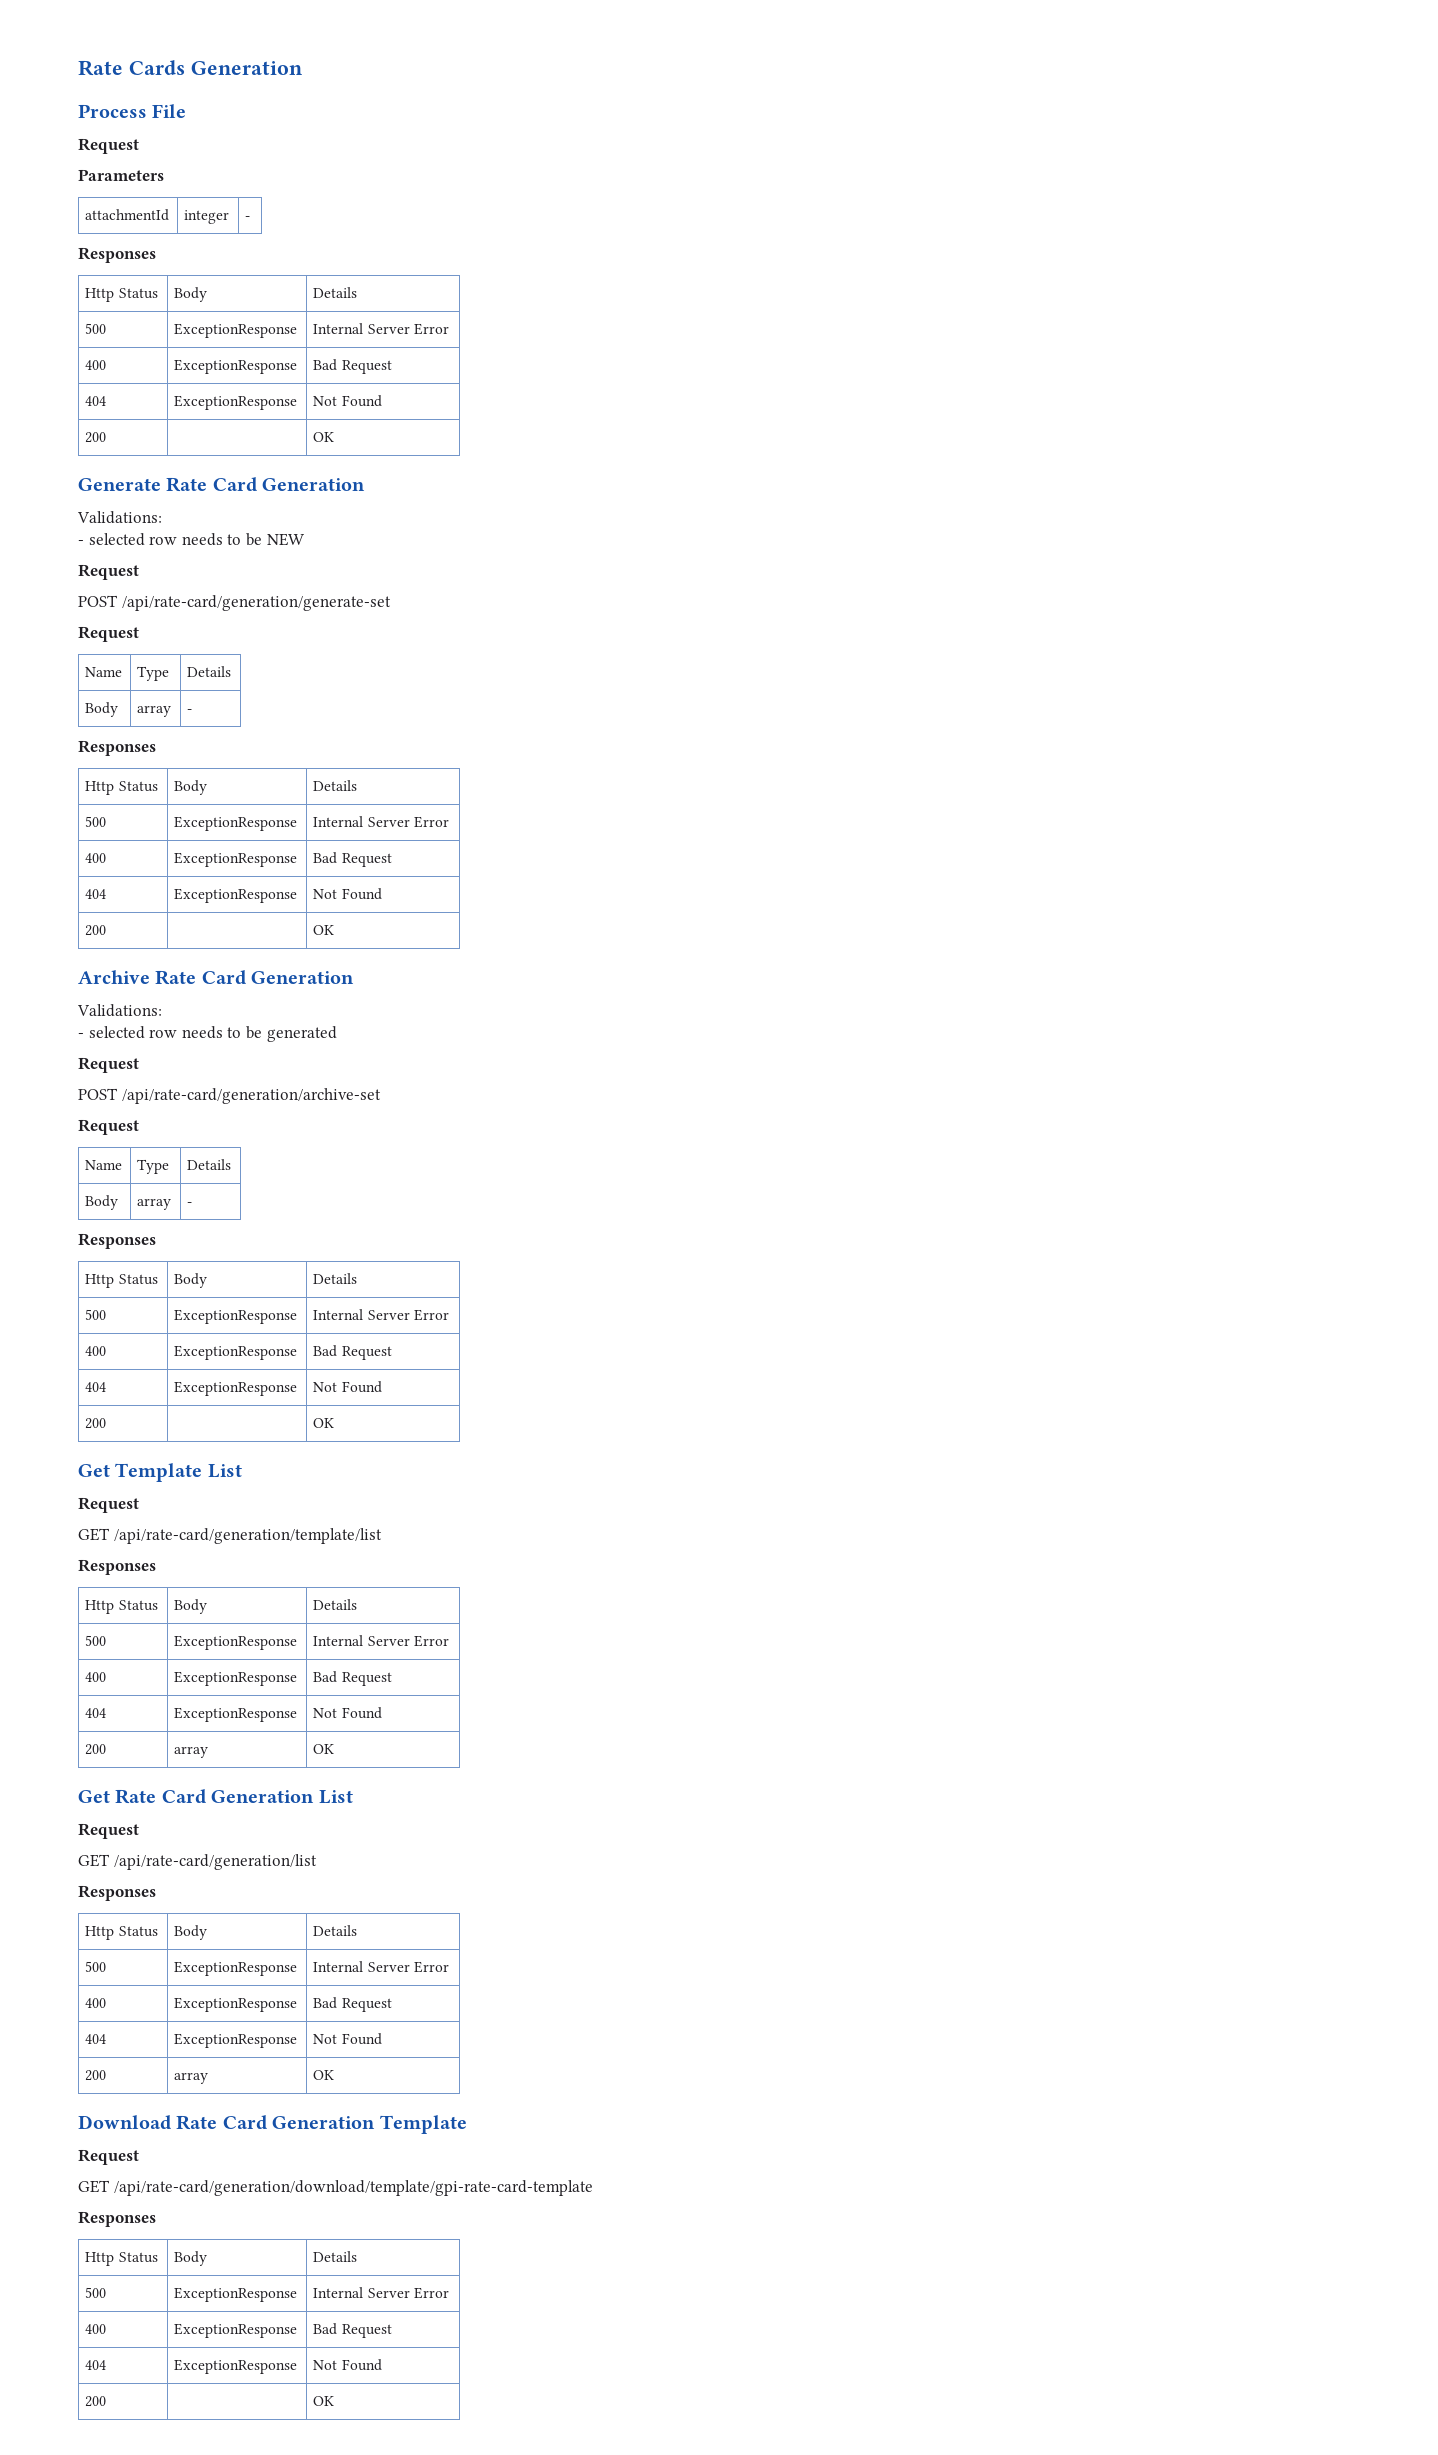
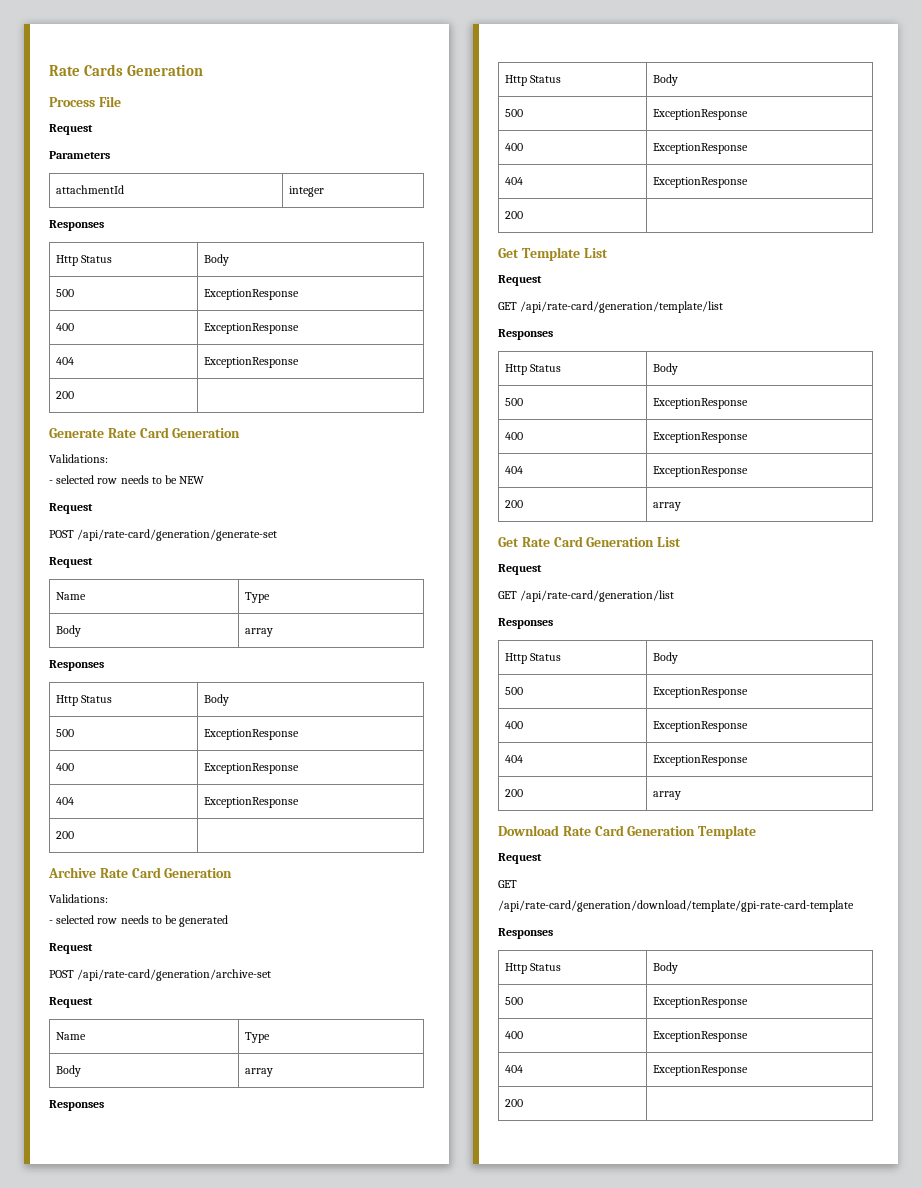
[245,216,251,220] [78,247,156,263] [85,288,158,302] [174,287,208,302] [313,287,358,298] [85,323,107,334] [174,323,298,338] [313,323,449,335] [85,360,107,370] [174,359,298,374] [313,359,392,374] [85,396,107,406] [174,395,298,410] [313,395,382,407] [85,432,107,443] [313,432,335,442] | - // Responses // Http Status | Body | Details // 500 | ExceptionResponse | Internal Server Error // 400 | ExceptionResponse | Bad Request // 404 | ExceptionResponse | Not Found // 200 | | OK -> [49,220,104,231] [55,255,113,266] [203,254,229,266] [55,289,74,297] [203,289,299,300] [55,323,74,331] [203,323,299,334] [55,357,74,365] [203,357,299,368] [55,391,74,399] // Responses // Http Status | Body // 500 | ExceptionResponse // 400 | ExceptionResponse // 404 | ExceptionResponse // 200 |
[187,666,232,677] [85,702,119,717] [137,705,172,717] [187,709,193,713] [78,740,156,756] [85,781,158,795] [174,780,208,795] [313,780,358,791] [85,816,107,827] [174,816,298,831] [313,816,449,828] [85,853,107,863] [174,852,298,867] [313,852,392,867] [85,889,107,899] [174,888,298,903] [313,888,382,900] [85,925,107,936] [313,925,335,935] | Details // Body | array | - // Responses // Http Status | Body | Details // 500 | ExceptionResponse | Internal Server Error // 400 | ExceptionResponse | Bad Request // 404 | ExceptionResponse | Not Found // 200 | | OK -> [55,625,81,637] [244,628,273,637] [49,660,104,671] [55,695,113,706] [203,694,229,706] [55,729,74,737] [203,729,299,740] [55,763,74,771] [203,763,299,774] [55,797,74,805] [203,797,299,808] [55,831,74,839] // Body | array // Responses // Http Status | Body // 500 | ExceptionResponse // 400 | ExceptionResponse // 404 | ExceptionResponse // 200 |
[187,1159,232,1170] [85,1195,119,1210] [137,1198,172,1210] [187,1202,193,1206] [78,1233,156,1249] [85,1274,158,1288] [174,1273,208,1288] [313,1273,358,1284] [85,1309,107,1320] [174,1309,298,1324] [313,1309,449,1321] [85,1346,107,1356] [174,1345,298,1360] [313,1345,392,1360] [85,1382,107,1392] [174,1381,298,1396] [313,1381,382,1393] [85,1418,107,1429] [313,1418,335,1428] | Details // Body | array | - // Responses // Http Status | Body | Details // 500 | ExceptionResponse | Internal Server Error // 400 | ExceptionResponse | Bad Request // 404 | ExceptionResponse | Not Found // 200 | | OK -> [55,1065,81,1077] [244,1068,273,1077] [49,1100,104,1111] [504,75,562,86] [652,74,678,86] [504,109,523,117] [652,109,748,120] [504,143,523,151] [652,143,748,154] [504,177,523,185] [652,177,748,188] [504,211,523,219] // Body | array // Responses // Http Status | Body // 500 | ExceptionResponse // 400 | ExceptionResponse // 404 | ExceptionResponse // 200 |
[313,1599,358,1610] [85,1635,107,1646] [174,1635,298,1650] [313,1635,449,1647] [85,1672,107,1682] [174,1671,298,1686] [313,1671,392,1686] [85,1708,107,1718] [174,1707,298,1722] [313,1707,382,1719] [85,1744,107,1755] [174,1746,209,1758] [313,1744,335,1754] | Details // 500 | ExceptionResponse | Internal Server Error // 400 | ExceptionResponse | Bad Request // 404 | ExceptionResponse | Not Found // 200 | array | OK -> [504,398,523,406] [652,398,748,409] [504,432,523,440] [652,432,748,443] [504,466,523,474] [652,466,748,477] [504,500,523,508] [652,502,681,511] // 500 | ExceptionResponse // 400 | ExceptionResponse // 404 | ExceptionResponse // 200 | array
[313,1925,358,1936] [85,1961,107,1972] [174,1961,298,1976] [313,1961,449,1973] [85,1998,107,2008] [174,1997,298,2012] [313,1997,392,2012] [85,2034,107,2044] [174,2033,298,2048] [313,2033,382,2045] [85,2070,107,2081] [174,2072,209,2084] [313,2070,335,2080] | Details // 500 | ExceptionResponse | Internal Server Error // 400 | ExceptionResponse | Bad Request // 404 | ExceptionResponse | Not Found // 200 | array | OK -> [504,687,523,695] [652,687,748,698] [504,721,523,729] [652,721,748,732] [504,755,523,763] [652,755,748,766] [504,789,523,797] [652,791,681,800] // 500 | ExceptionResponse // 400 | ExceptionResponse // 404 | ExceptionResponse // 200 | array
[313,2251,358,2262] [85,2287,107,2298] [174,2287,298,2302] [313,2287,449,2299] [85,2324,107,2334] [174,2323,298,2338] [313,2323,392,2338] [85,2360,107,2370] [174,2359,298,2374] [313,2359,382,2371] [85,2396,107,2407] [313,2396,335,2406] | Details // 500 | ExceptionResponse | Internal Server Error // 400 | ExceptionResponse | Bad Request // 404 | ExceptionResponse | Not Found // 200 | | OK -> [504,997,523,1005] [652,997,748,1008] [504,1031,523,1039] [652,1031,748,1042] [504,1065,523,1073] [652,1065,748,1076] [504,1099,523,1107] // 500 | ExceptionResponse // 400 | ExceptionResponse // 404 | ExceptionResponse // 200 |

